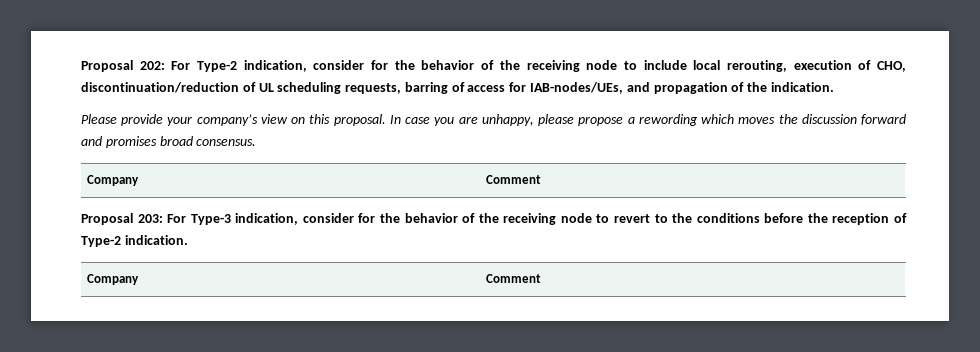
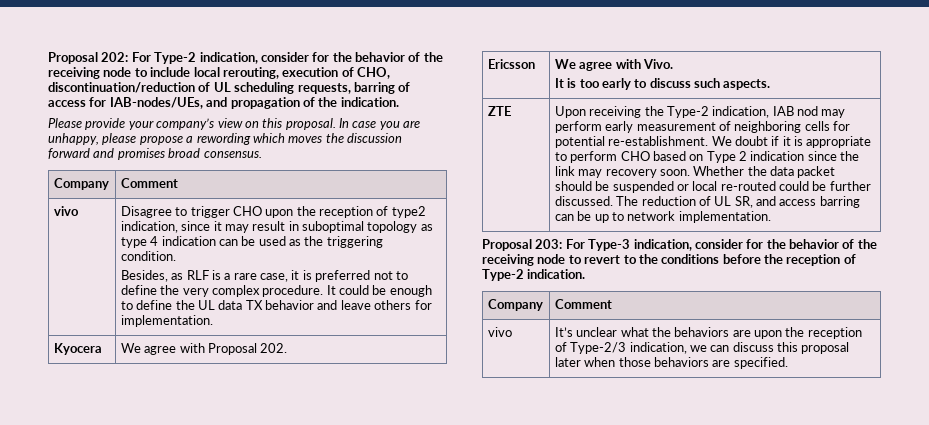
(542, 179) none -> [53,206,79,216] [120,206,426,218] [120,221,433,233] [120,236,383,248] [120,251,176,261] [120,270,408,282] [120,285,432,297] [120,300,432,310] [120,315,213,327] [53,343,102,355] [120,343,288,355] [487,59,535,69] [554,59,673,71] [554,78,771,90] [487,106,511,116] [554,106,846,118] [554,121,851,133] [554,136,872,148] [554,151,860,163] [554,166,836,178] [554,181,871,193] [554,196,860,208] [554,211,771,223] // vivo | Disagree to trigger CHO upon the reception of type2 indication, since it may result in suboptimal topology as type 4 indication can be used as the triggering condition. // Besides, as RLF is a rare case, it is preferred not to define the very complex procedure. It could be enough to define the UL data TX behavior and leave others for implementation. // Kyocera | We agree with Proposal 202. // Ericsson | We agree with Vivo. // It is too early to discuss such aspects. // ZTE | Upon receiving the Type-2 indication, IAB nod may perform early measurement of neighboring cells for potential re-establishment. We doubt if it is appropriate to perform CHO based on Type 2 indication since the link may recovery soon. Whether the data packet should be suspended or local re-routed could be further discussed. The reduction of UL SR, and access barring can be up to network implementation.
(542, 278) none -> [487,327,512,337] [554,327,862,339] [554,342,850,354] [554,357,788,369] // vivo | It’s unclear what the behaviors are upon the reception of Type-2/3 indication, we can discuss this proposal later when those behaviors are specified.

